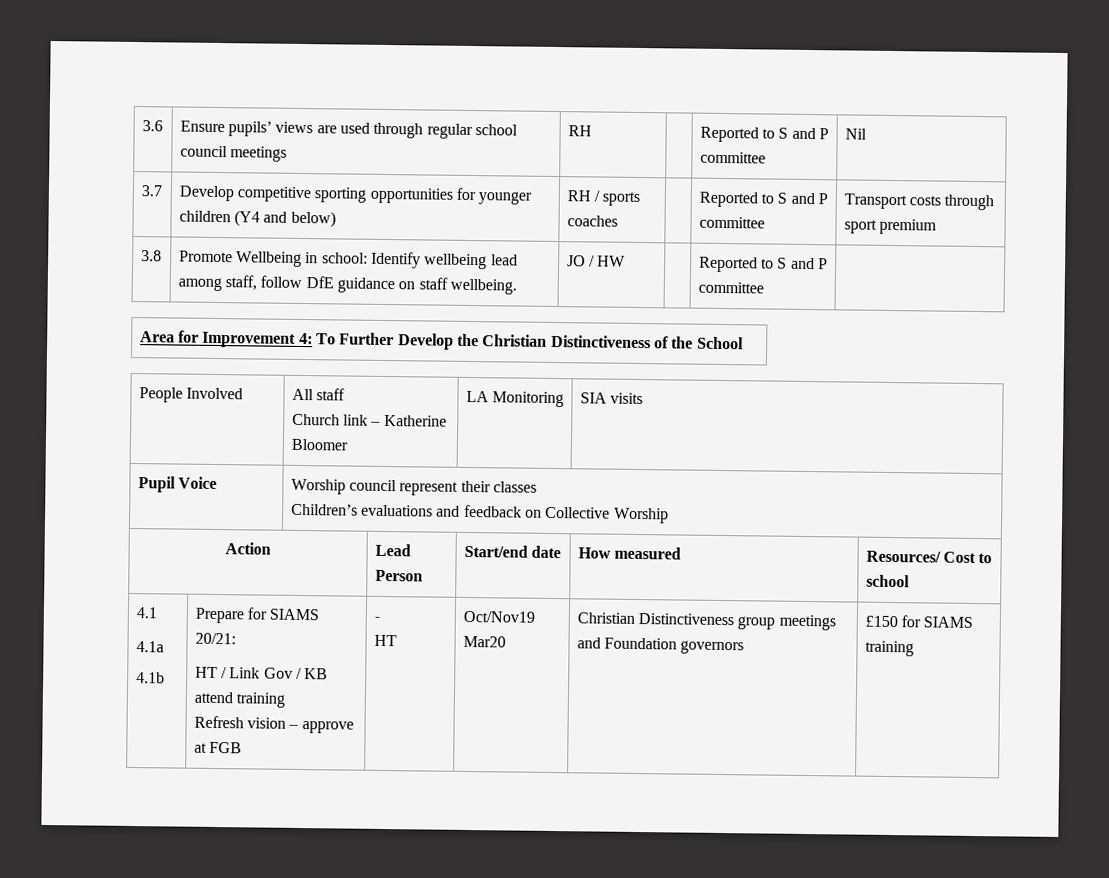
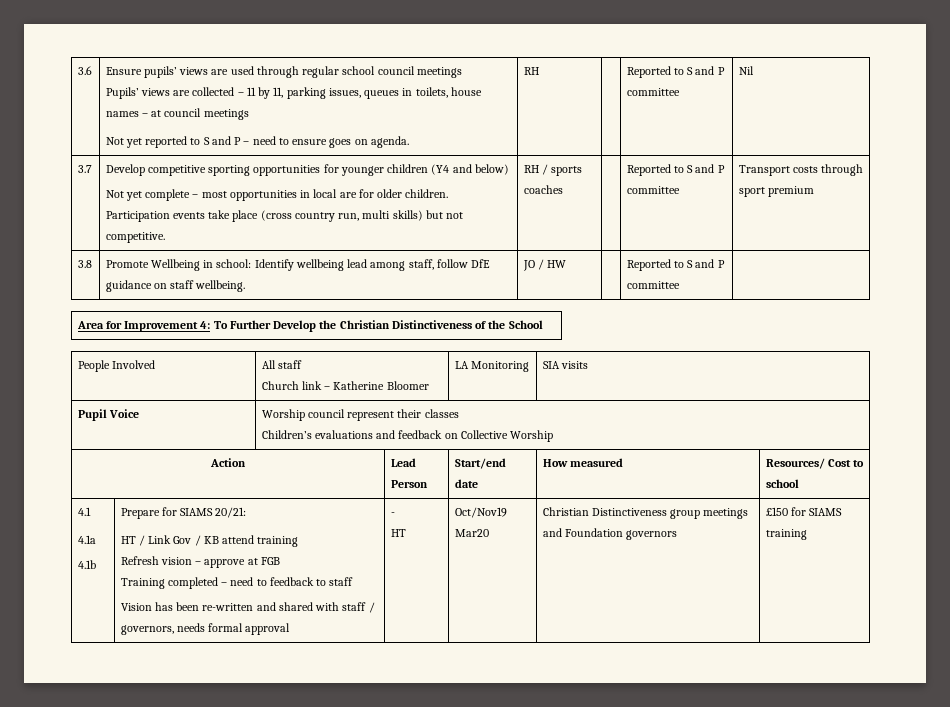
(288, 154) none -> [105,87,482,99] [105,108,249,120] [105,136,409,148] // Pupils’ views are collected – 11 by 11, parking issues, queues in toilets, house names – at council meetings // Not yet reported to S and P – need to ensure goes on agenda.
(336, 219) none -> [105,189,449,201] [105,210,464,222] [105,232,165,243] // Not yet complete – most opportunities in local are for older children. Participation events take place (cross country run, multi skills) but not competitive.
(243, 747) none -> [120,577,354,589] [120,602,375,613] [120,623,291,635] // Training completed – need to feedback to staff // Vision has been re-written and shared with staff / governors, needs formal approval

